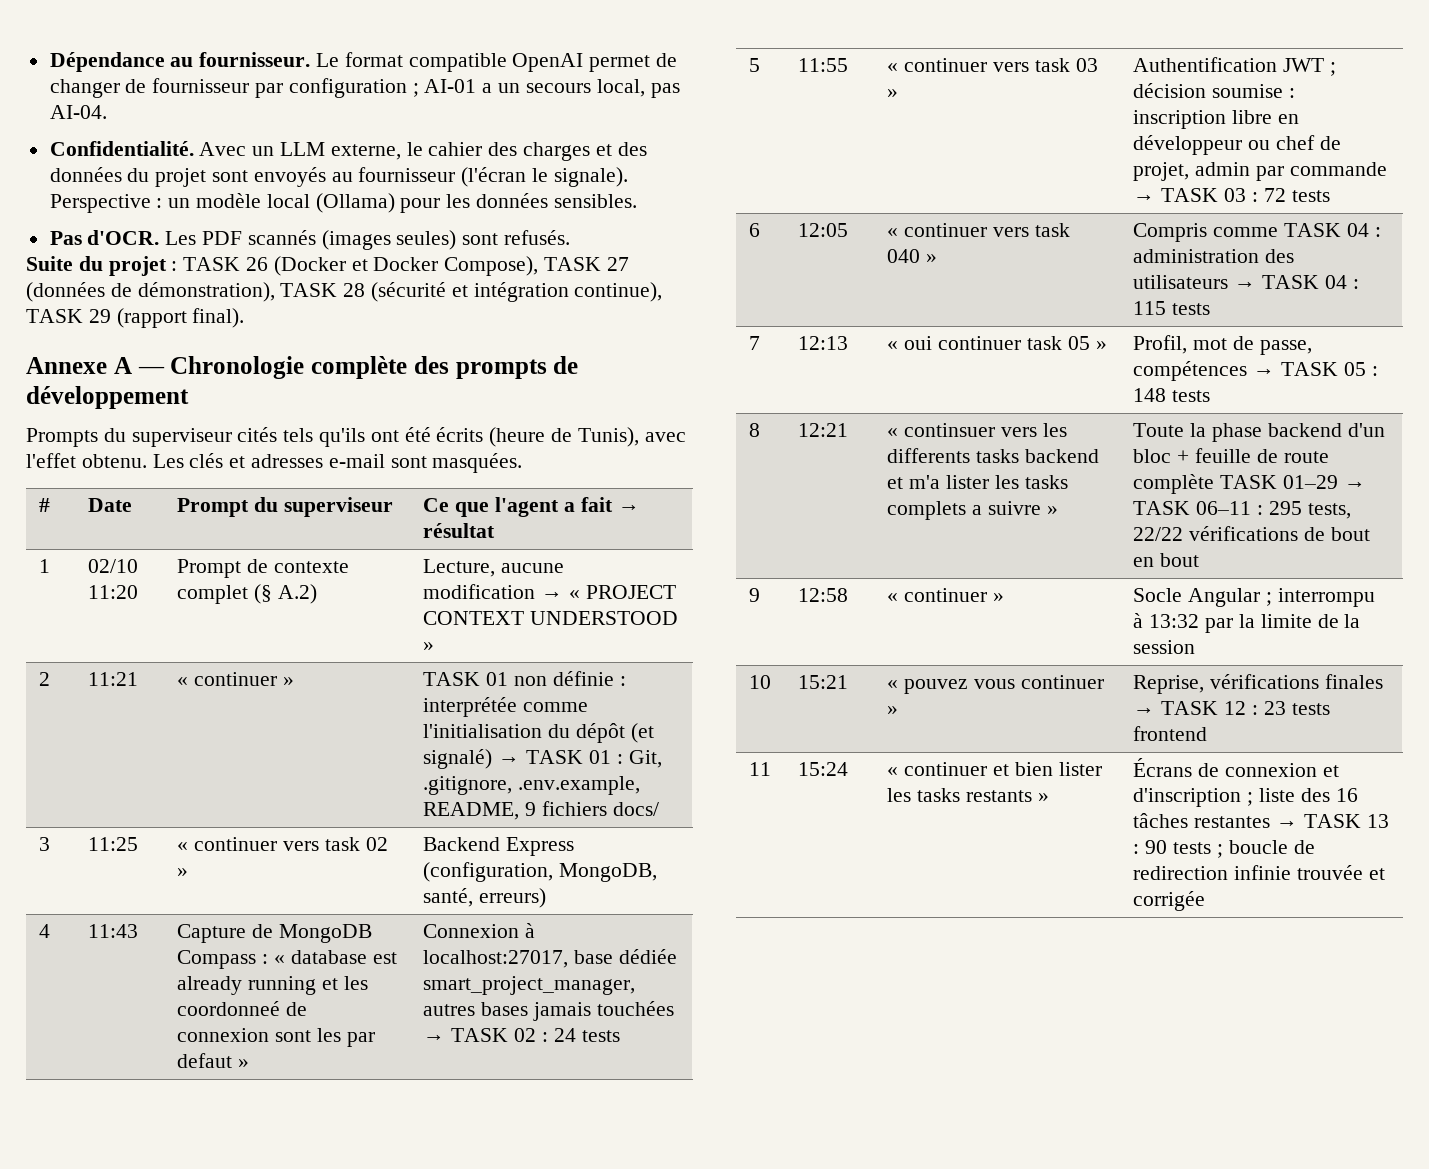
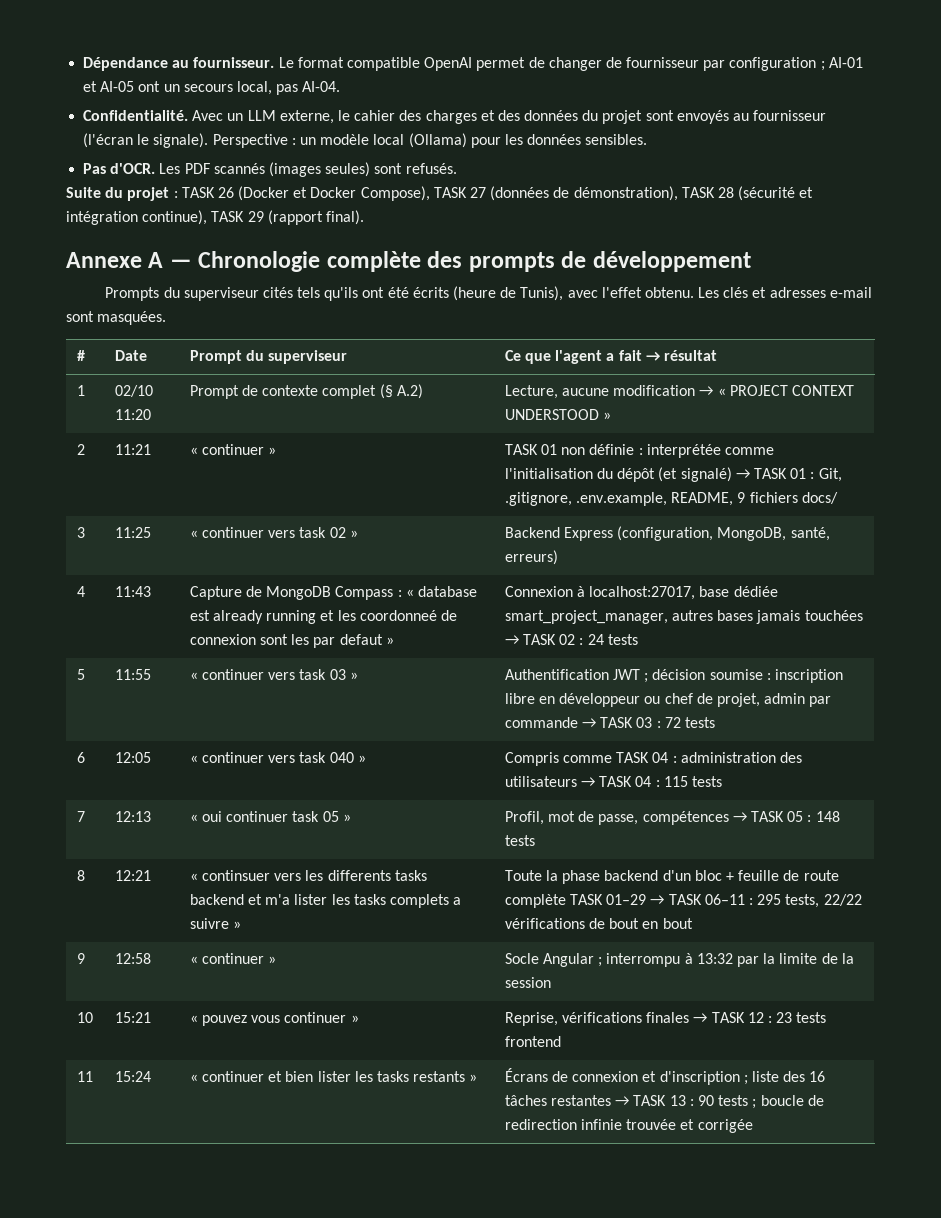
[482,83,493,93] a -> [83,81,161,92] et AI-05 ont

